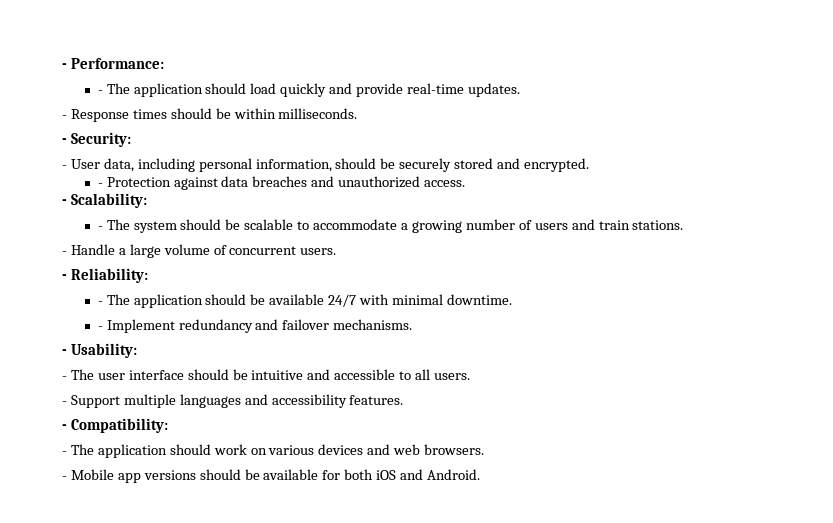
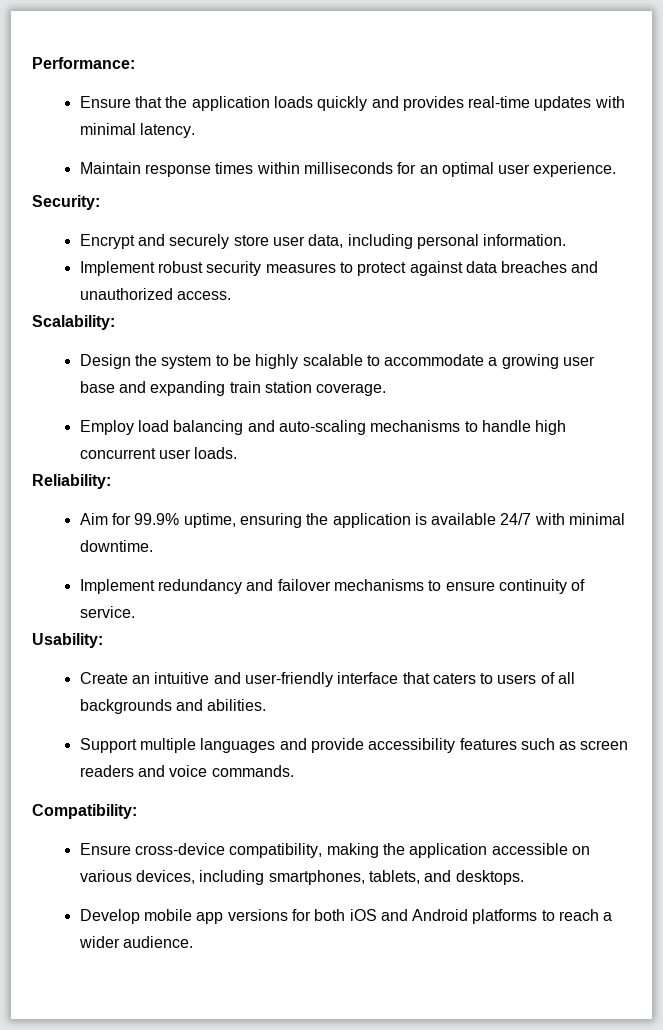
[62,63,67,69] - -> (32, 63) none
[97,83,520,97] [62,108,358,122] [62,132,131,147] [62,158,590,172] [97,177,171,187] - The application should load quickly and provide real-time updates. // - Response times should be within milliseconds. // - Security: // - User data, including personal information, should be securely stored and encrypted. // - Protection -> [79,96,625,111] [79,123,195,138] [79,162,617,177] [32,195,100,210] [79,234,567,249] [79,261,407,276] Ensure that the application loads quickly and provides real-time updates with minimal latency. // Maintain response times within milliseconds for an optimal user experience. // Security: // Encrypt and securely store user data, including personal information. // Implement robust security measures to protect
[62,199,67,205] - -> (231, 295) none
[97,219,241,233] - The system should be -> [79,354,299,369] Design the system to be highly
[465,219,684,230] [62,244,337,258] [62,268,148,283] [97,294,266,308] number of users and train stations. // - Handle a large volume of concurrent users. // - Reliability: // - The application should be -> [563,356,596,366] [79,381,387,396] [79,420,567,435] [79,447,238,459] [32,474,111,489] [79,513,427,528] user base and expanding train station coverage. // Employ load balancing and auto-scaling mechanisms to handle high concurrent user loads. // Reliability: // Aim for 99.9% uptime, ensuring the application is
[97,326,103,330] - -> (153, 546) none
[333,319,413,330] [62,343,137,358] [62,369,471,380] [62,394,404,408] [62,418,168,433] [62,444,485,458] [62,469,481,483] mechanisms. // - Usability: // - The user interface should be intuitive and accessible to all users. // - Support multiple languages and accessibility features. // - Compatibility: // - The application should work on various devices and web browsers. // - Mobile app versions should be available for both iOS and Android. -> [333,579,586,594] [79,606,135,618] [32,633,103,648] [79,672,576,687] [79,699,267,714] [79,738,629,753] [79,765,294,777] [32,804,137,819] [79,843,590,858] [79,870,524,885] [79,909,613,924] [78,936,193,948] mechanisms to ensure continuity of service. // Usability: // Create an intuitive and user-friendly interface that caters to users of all backgrounds and abilities. // Support multiple languages and provide accessibility features such as screen readers and voice commands. // Compatibility: // Ensure cross-device compatibility, making the application accessible on various devices, including smartphones, tablets, and desktops. // Develop mobile app versions for both iOS and Android platforms to reach a wider audience.

